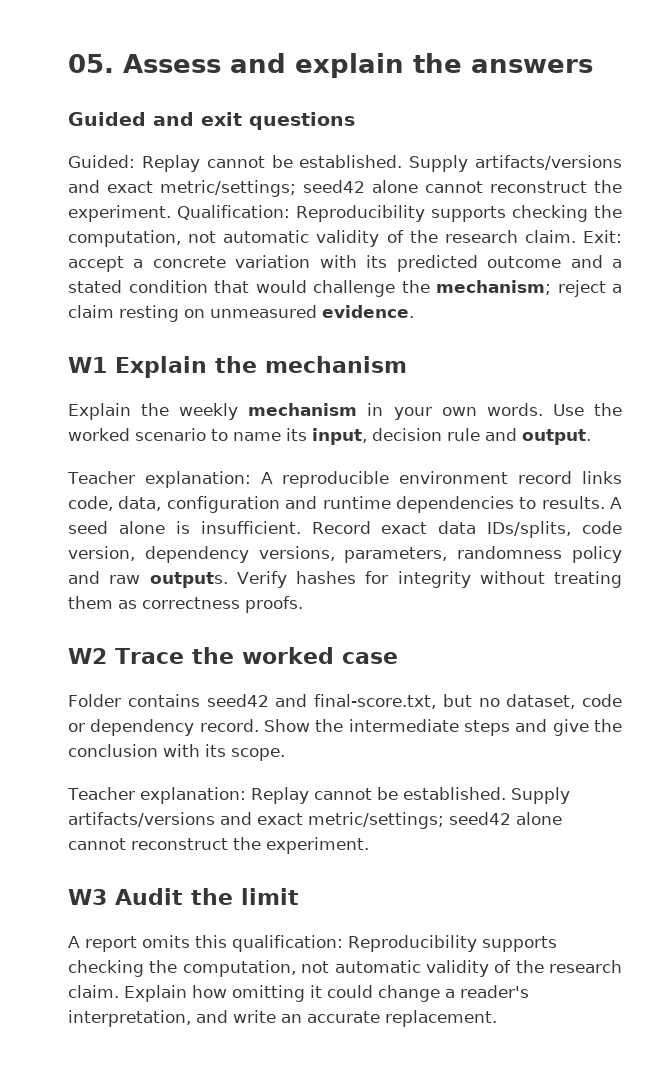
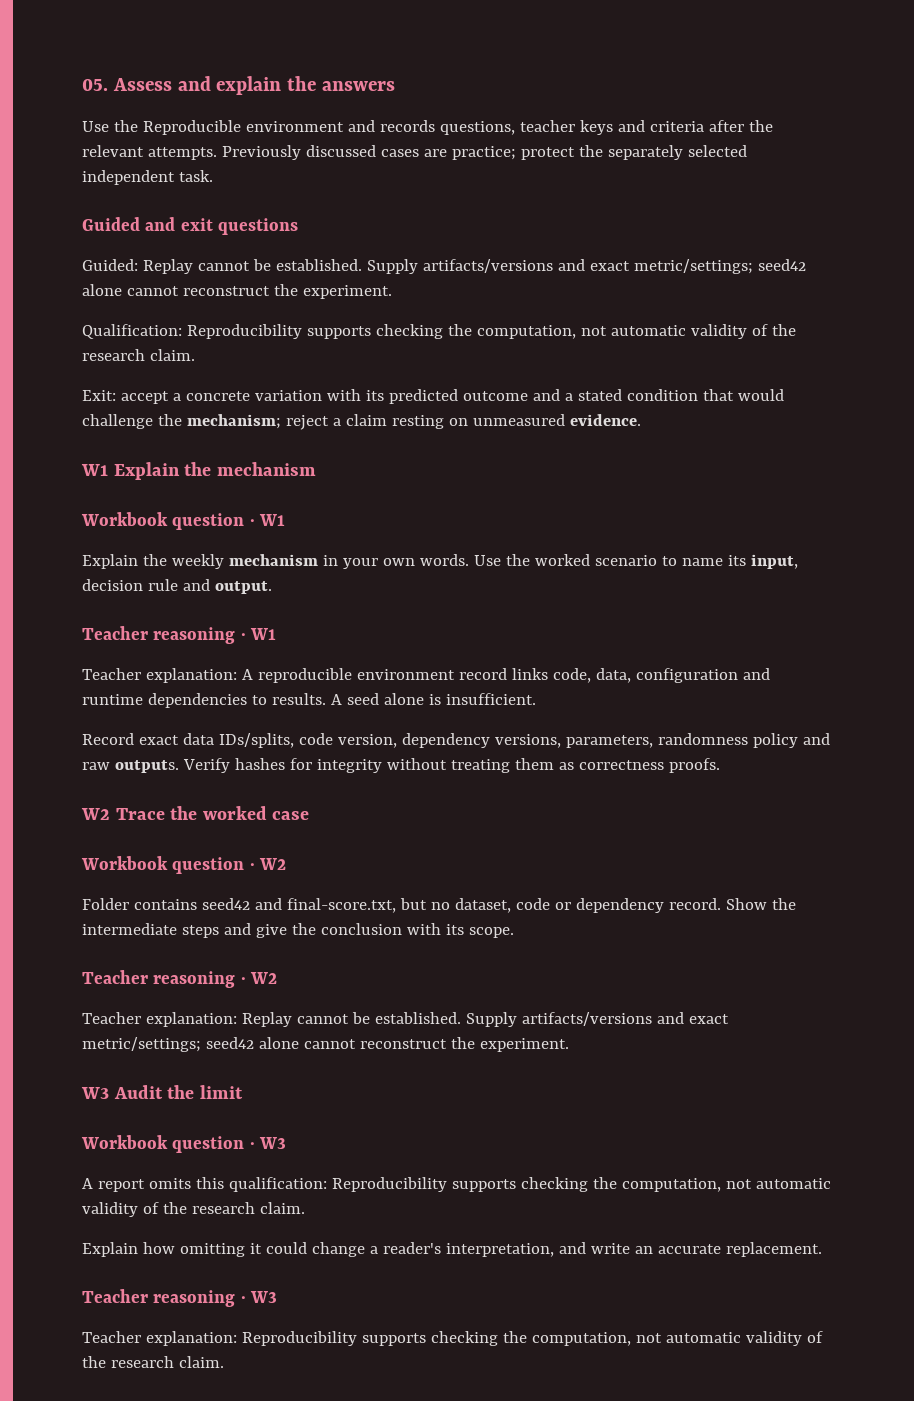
(593, 66) none -> [82,120,773,135] [82,145,747,160] [82,170,213,185] // Use the Reproducible environment and records questions, teacher keys and criteria after the relevant attempts. Previously discussed cases are practice; protect the separately selected independent task.
(171, 213) none -> (392, 292) //
(576, 236) none -> (195, 355) //
(407, 364) none -> [81,512,285,530] // Workbook question · W1
(591, 437) none -> [82,626,276,644] // Teacher reasoning · W1
(301, 527) none -> (536, 699) //
(398, 658) none -> [81,856,286,874] // Workbook question · W2
(285, 754) none -> [82,970,277,988] // Teacher reasoning · W2
(299, 896) none -> [81,1135,286,1153] // Workbook question · W3
(119, 991) none -> (305, 1208) //
(497, 1018) none -> [82,1289,277,1307] [82,1331,823,1346] [82,1356,224,1368] // Teacher reasoning · W3 // Teacher explanation: Reproducibility supports checking the computation, not automatic validity of the research claim.

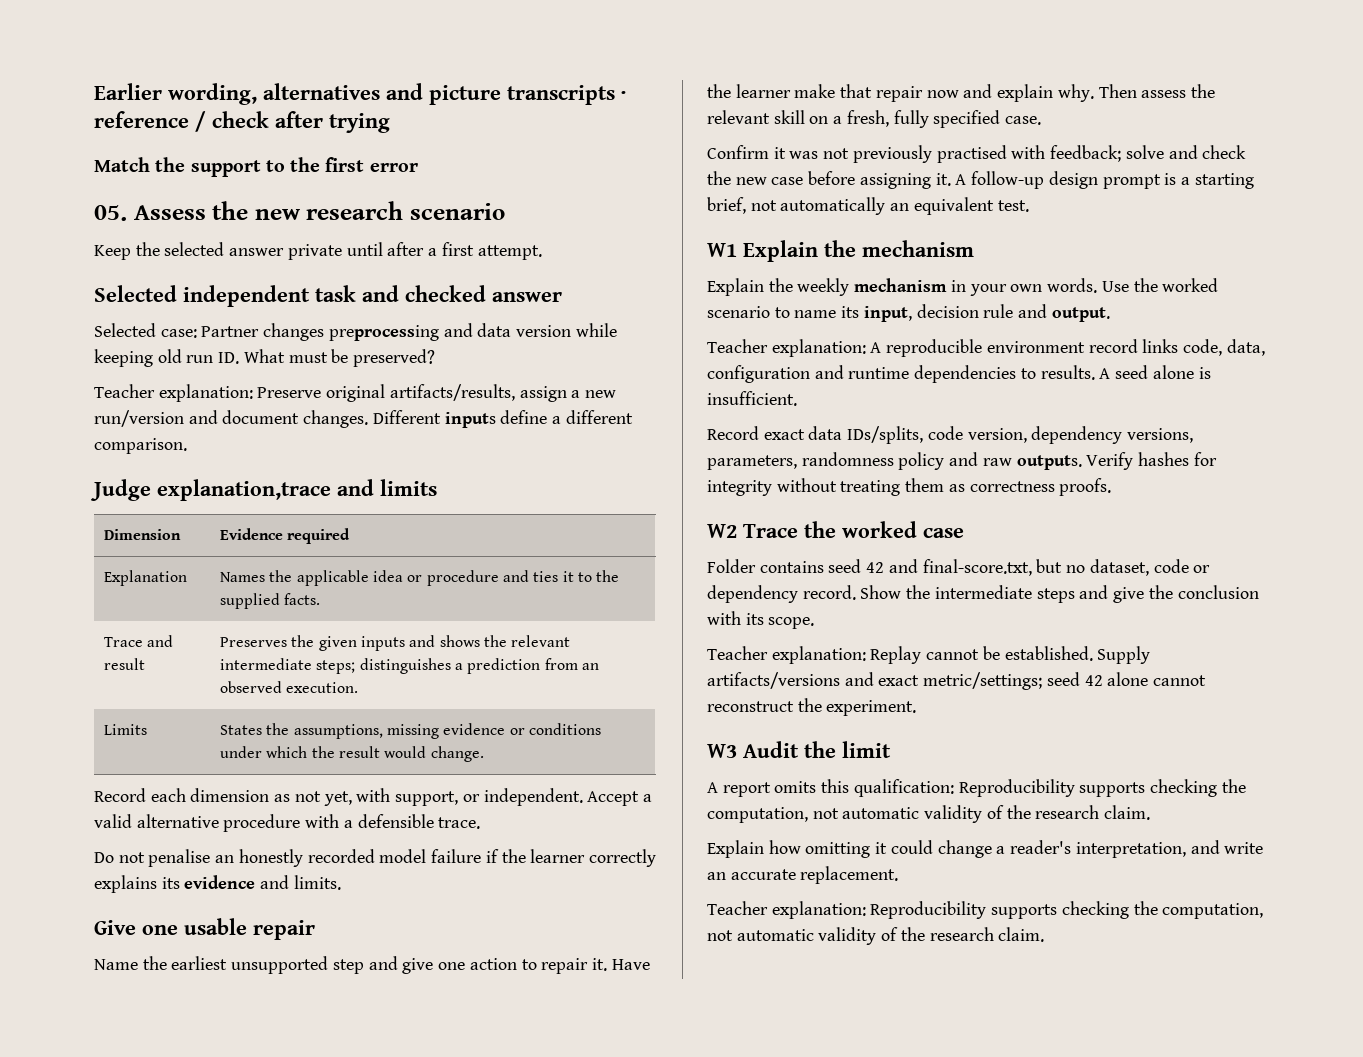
[82,76,396,95] [82,120,773,135] [82,145,747,160] [82,170,213,185] [82,217,298,235] [82,259,806,274] [82,284,392,299] [82,324,796,339] [82,349,195,361] [82,389,784,404] [82,414,641,430] 05. Assess and explain the answers // Use the Reproducible environment and records questions, teacher keys and criteria after the relevant attempts. Previously discussed cases are practice; protect the separately selected independent task. // Guided and exit questions // Guided: Replay cannot be established. Supply artifacts/versions and exact metric/settings; seed42 alone cannot reconstruct the experiment. // Qualification: Reproducibility supports checking the computation, not automatic validity of the research claim. // Exit: accept a concrete variation with its predicted outcome and a stated condition that would challenge the mechanism; reject a claim resting on unmeasured evidence. -> [94,83,626,105] [94,111,390,133] [94,157,418,177] [94,201,506,221] [94,242,542,260] [94,285,562,307] [94,323,617,341] [94,349,436,367] [94,384,617,402] [94,410,633,428] [94,438,187,454] [90,479,437,501] [103,529,181,540] [219,528,351,544] [103,570,187,586] [219,570,620,586] [219,593,321,609] [103,635,174,647] [103,658,145,670] [219,635,571,651] [219,658,599,674] [219,681,359,693] [103,724,147,735] [219,723,601,739] [219,746,484,762] [94,788,652,806] [94,814,481,832] [94,849,656,867] [94,875,341,893] [94,918,315,940] [94,956,650,974] [707,84,1215,102] [707,110,1042,128] [707,145,1247,163] [707,171,1254,189] [707,197,1029,215] Earlier wording, alternatives and picture transcripts · reference / check after trying // Match the support to the first error // 05. Assess the new research scenario // Keep the selected answer private until after a first attempt. // Selected independent task and checked answer // Selected case: Partner changes preprocessing and data version while keeping old run ID. What must be preserved? // Teacher explanation: Preserve original artifacts/results, assign a new run/version and document changes. Different inputs define a different comparison. // Judge explanation,trace and limits // Dimension | Evidence required // Explanation | Names the applicable idea or procedure and ties it to the supplied facts. // Trace and result | Preserves the given inputs and shows the relevant intermediate steps; distinguishes a prediction from an observed execution. // Limits | States the assumptions, missing evidence or conditions under which the result would change. // Record each dimension as not yet, with support, or independent. Accept a valid alternative procedure with a defensible trace. // Do not penalise an honestly recorded model failure if the learner correctly explains its evidence and limits. // Give one usable repair // Name the earliest unsupported step and give one action to repair it. Have the learner make that repair now and explain why. Then assess the relevant skill on a fresh, fully specified case. // Confirm it was not previously practised with feedback; solve and check the new case before assigning it. A follow-up design prompt is a starting brief, not automatically an equivalent test.
[81,512,285,530] // Workbook question · W1 -> (974, 248) none
[82,626,276,644] // Teacher reasoning · W1 -> (1110, 314) none
[81,856,286,874] // Workbook question · W2 -> (964, 533) none
[201,898,250,910] seed42 -> [828,559,885,573] seed 42
[82,970,277,988] // Teacher reasoning · W2 -> (815, 623) none
[205,1037,254,1049] seed42 -> [1046,672,1103,686] seed 42
[81,1135,286,1153] // Workbook question · W3 -> (891, 749) none
[82,1289,277,1307] // Teacher reasoning · W3 -> (899, 875) none

